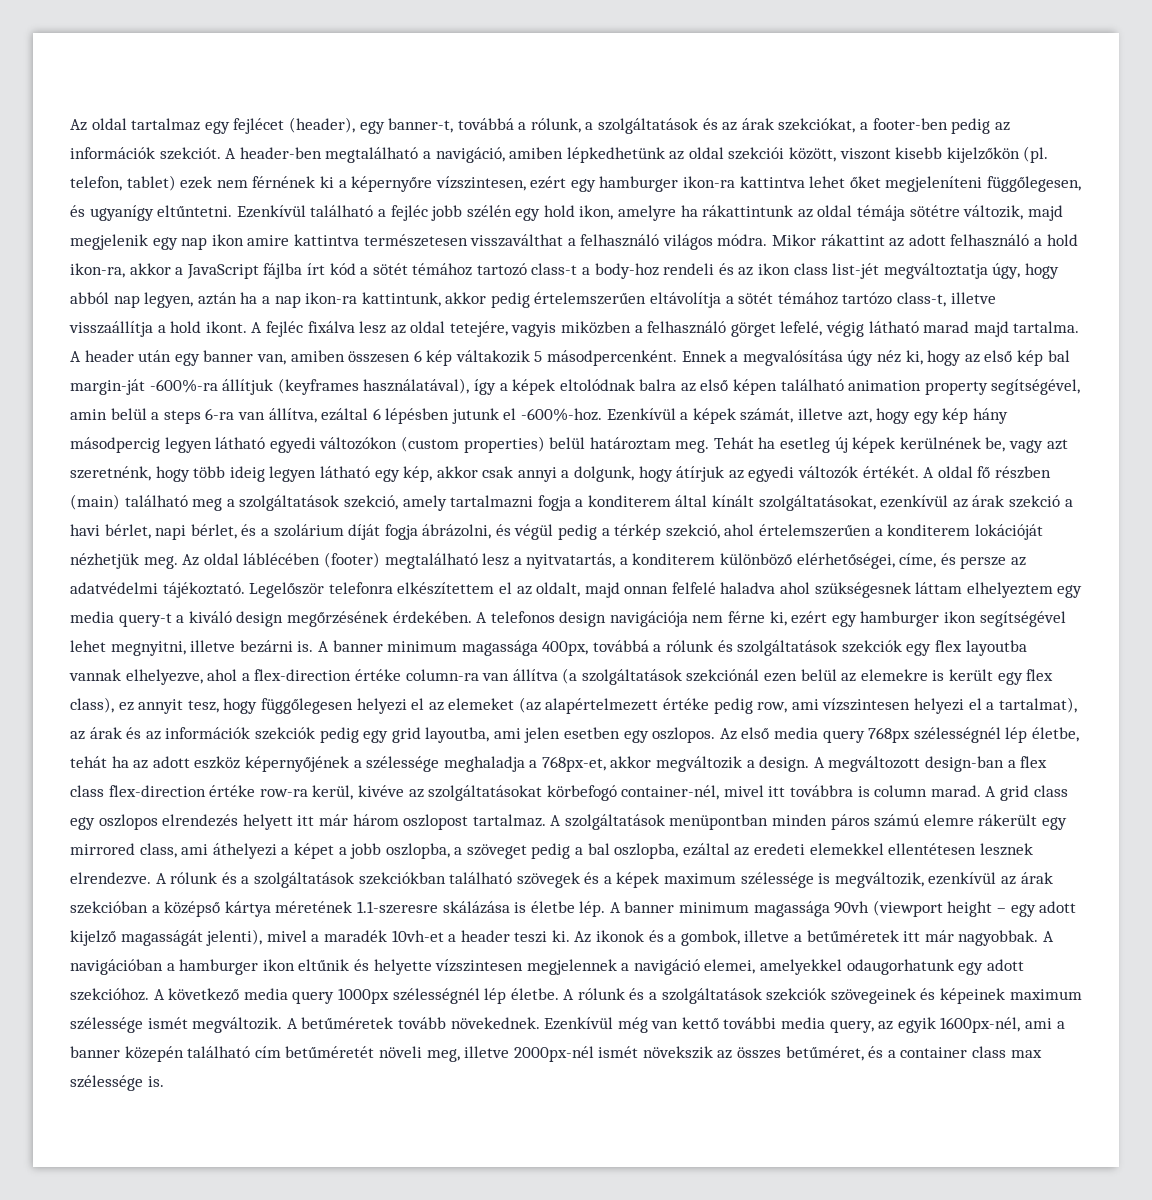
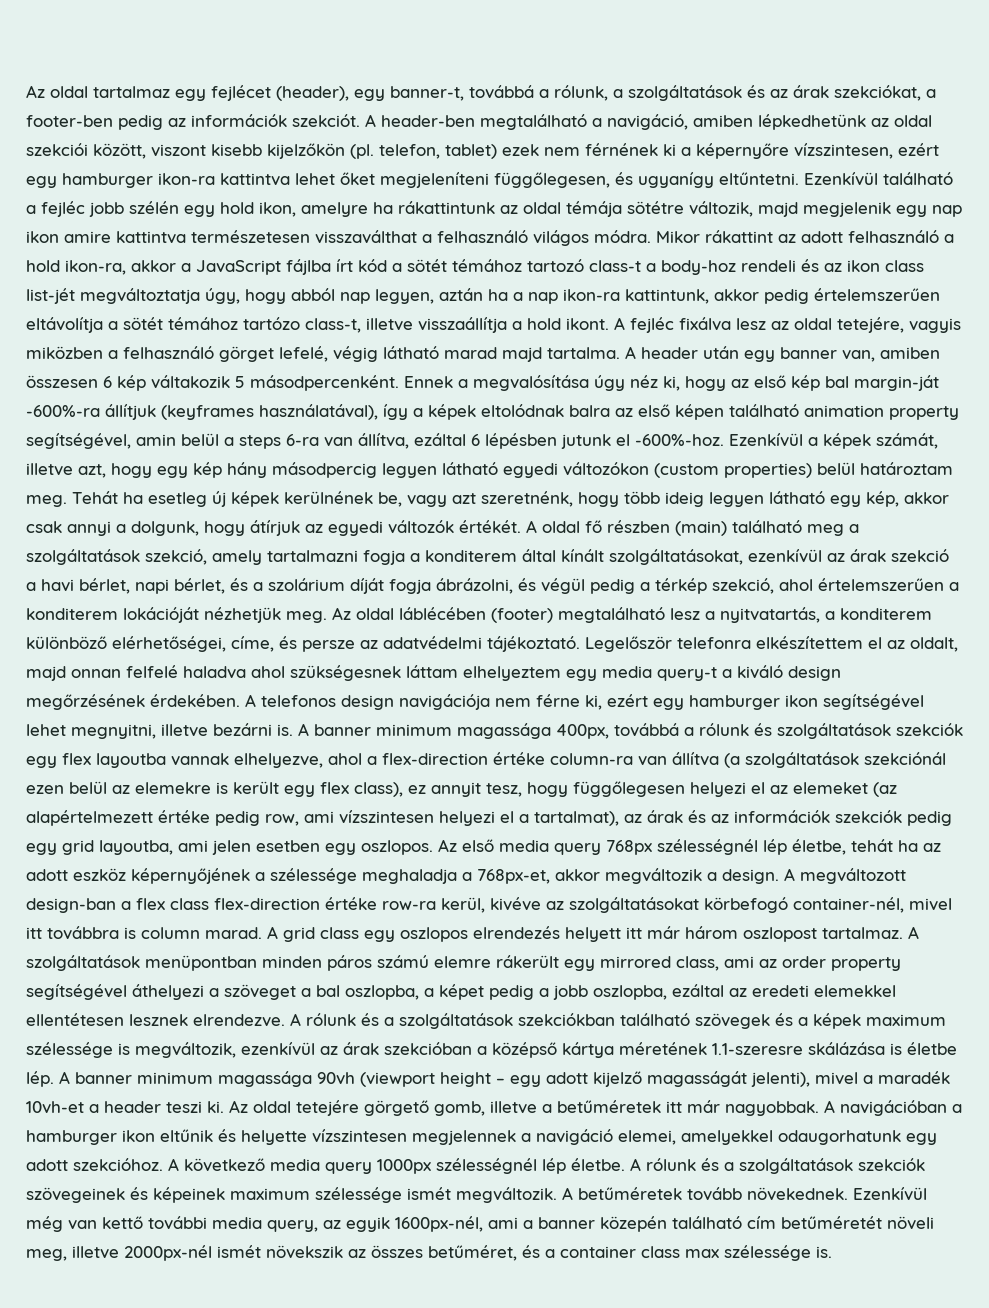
[212,843,610,859] áthelyezi a képet a jobb oszlopba, a szöveget pedig a bal -> [759,956,901,971] [26,984,588,1000] az order property segítségével áthelyezi a szöveget a bal oszlopba, a képet pedig a jobb
[596,930,740,946] ikonok és a gombok, -> [253,1100,485,1116] oldal tetejére görgető gomb,

